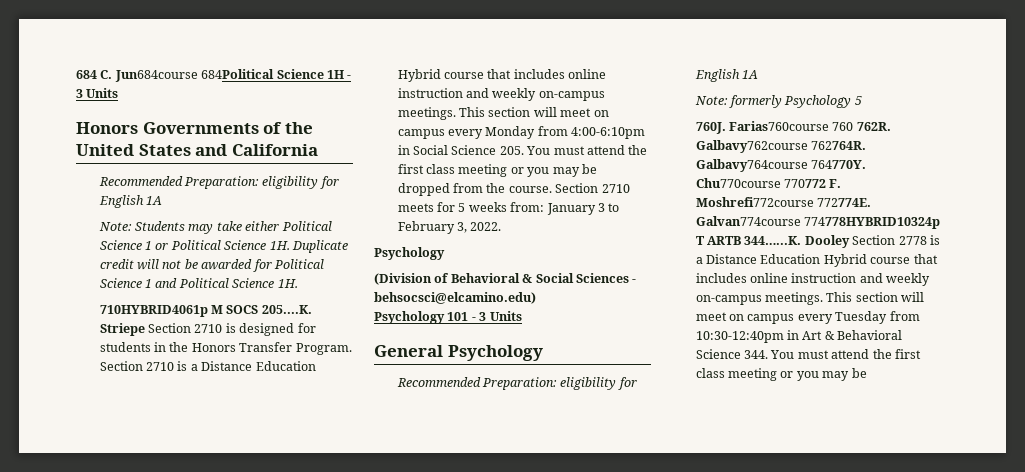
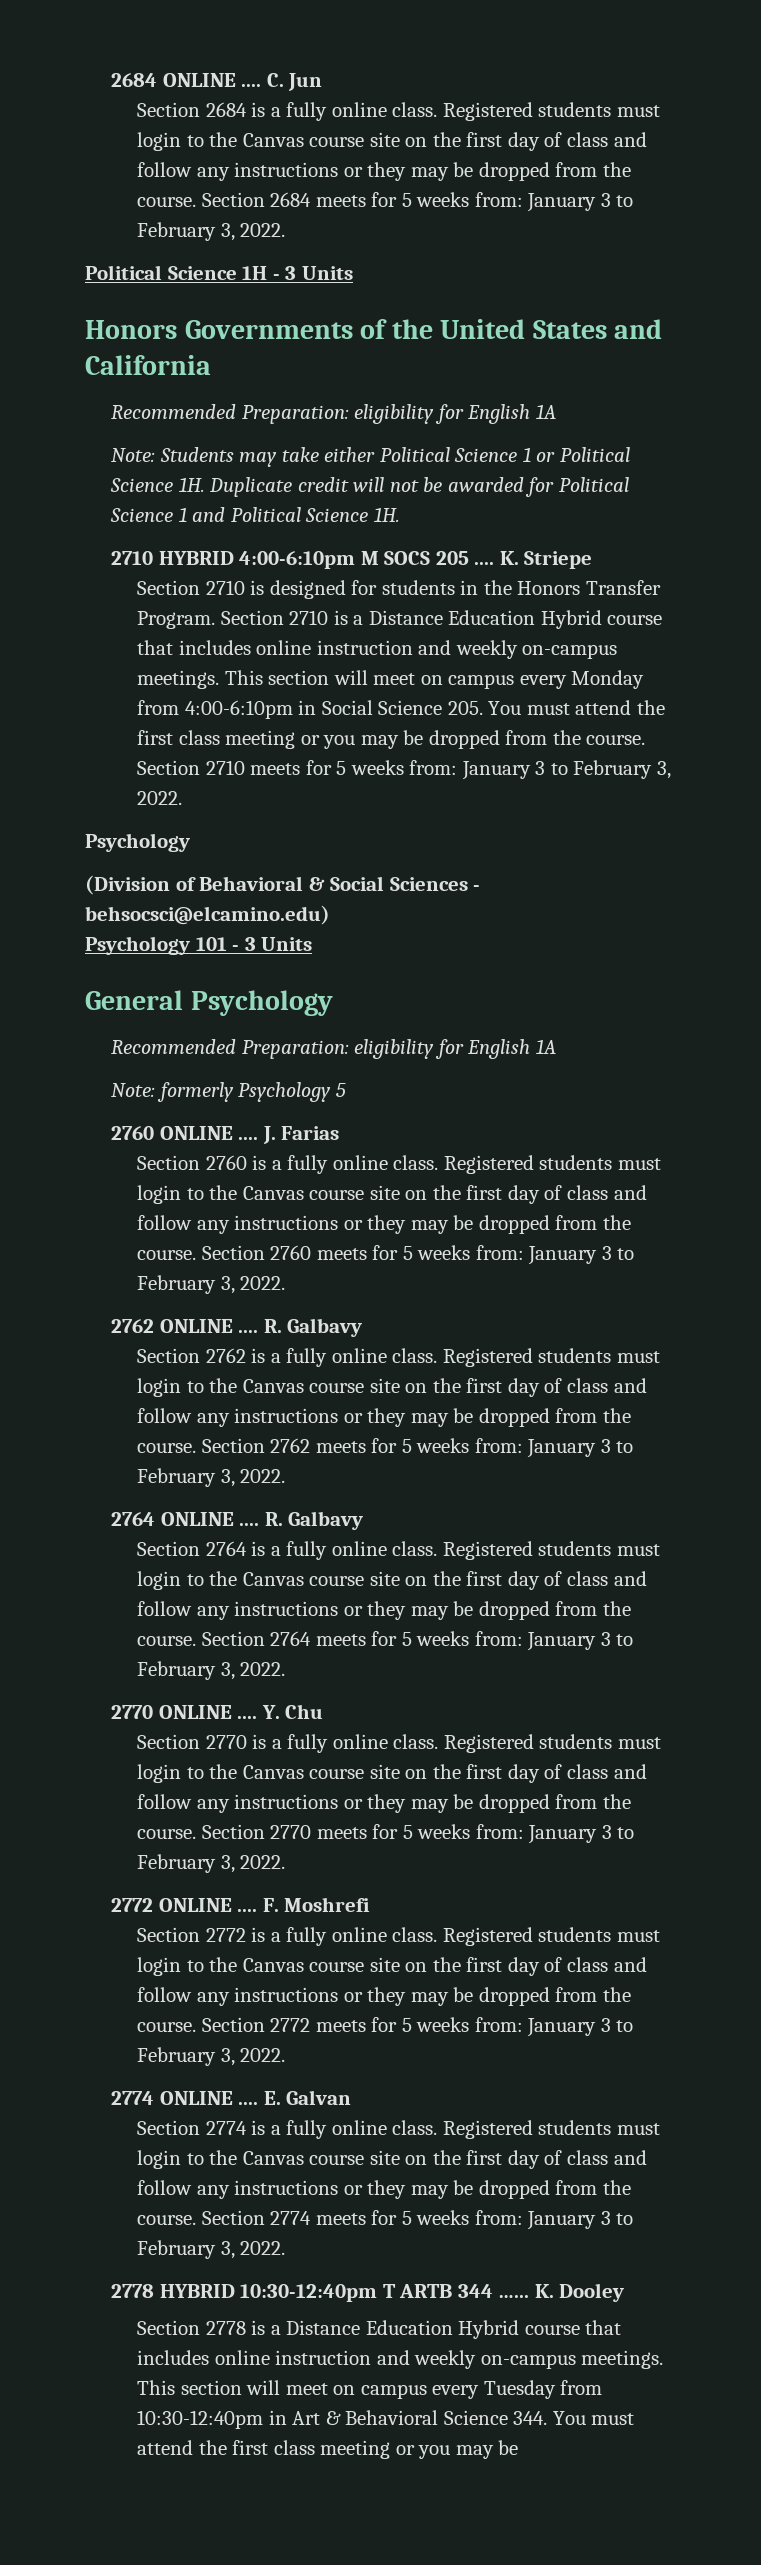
[76,69,275,82] 684 C. Jun684course 684Political -> [111,73,323,91] [137,102,660,121] [137,132,647,151] [137,162,631,181] [137,192,634,212] [137,222,286,241] [85,265,162,280] 2684 ONLINE .... C. Jun // Section 2684 is a fully online class. Registered students must login to the Canvas course site on the first day of class and follow any instructions or they may be dropped from the course. Section 2684 meets for 5 weeks from: January 3 to February 3, 2022. // Political
[99,305,312,317] 710HYBRID4061p M SOCS 205....K. -> [111,551,519,569] 2710 HYBRID 4:00-6:10pm M SOCS 205 .... K.
(145, 329) none -> (593, 560) //
[695,121,891,134] [695,140,867,153] [695,159,867,172] [695,178,842,188] [695,197,872,207] [695,216,941,229] [695,236,802,245] 760J. Farias760course 760 762R. Galbavy762course 762764R. Galbavy764course 764770Y. Chu770course 770772 F. Moshrefi772course 772774E. Galvan774course 774778HYBRID10324p T ARTB 344…...K. -> [111,1126,340,1144] [137,1155,661,1174] [137,1185,647,1204] [137,1215,631,1234] [137,1245,635,1265] [137,1275,286,1294] [111,1318,363,1337] [137,1348,660,1367] [137,1378,647,1397] [137,1408,631,1427] [137,1438,634,1458] [137,1468,286,1487] [111,1511,364,1530] [137,1541,660,1560] [137,1571,647,1590] [137,1601,631,1620] [137,1631,634,1651] [137,1661,286,1680] [111,1704,324,1719] [137,1734,661,1753] [137,1764,647,1783] [137,1794,631,1813] [137,1824,635,1844] [137,1854,286,1873] [111,1897,371,1912] [137,1927,660,1946] [137,1957,647,1976] [137,1987,631,2006] [137,2017,634,2037] [137,2047,286,2066] [111,2090,352,2105] [137,2120,660,2139] [137,2150,647,2169] [137,2180,631,2199] [137,2210,634,2230] [137,2240,286,2259] [111,2284,554,2302] 2760 ONLINE .... J. Farias // Section 2760 is a fully online class. Registered students must login to the Canvas course site on the first day of class and follow any instructions or they may be dropped from the course. Section 2760 meets for 5 weeks from: January 3 to February 3, 2022. // 2762 ONLINE .... R. Galbavy // Section 2762 is a fully online class. Registered students must login to the Canvas course site on the first day of class and follow any instructions or they may be dropped from the course. Section 2762 meets for 5 weeks from: January 3 to February 3, 2022. // 2764 ONLINE .... R. Galbavy // Section 2764 is a fully online class. Registered students must login to the Canvas course site on the first day of class and follow any instructions or they may be dropped from the course. Section 2764 meets for 5 weeks from: January 3 to February 3, 2022. // 2770 ONLINE .... Y. Chu // Section 2770 is a fully online class. Registered students must login to the Canvas course site on the first day of class and follow any instructions or they may be dropped from the course. Section 2770 meets for 5 weeks from: January 3 to February 3, 2022. // 2772 ONLINE .... F. Moshrefi // Section 2772 is a fully online class. Registered students must login to the Canvas course site on the first day of class and follow any instructions or they may be dropped from the course. Section 2772 meets for 5 weeks from: January 3 to February 3, 2022. // 2774 ONLINE .... E. Galvan // Section 2774 is a fully online class. Registered students must login to the Canvas course site on the first day of class and follow any instructions or they may be dropped from the course. Section 2774 meets for 5 weeks from: January 3 to February 3, 2022. // 2778 HYBRID 10:30-12:40pm T ARTB 344 …... K.
(850, 241) none -> (625, 2292) //

